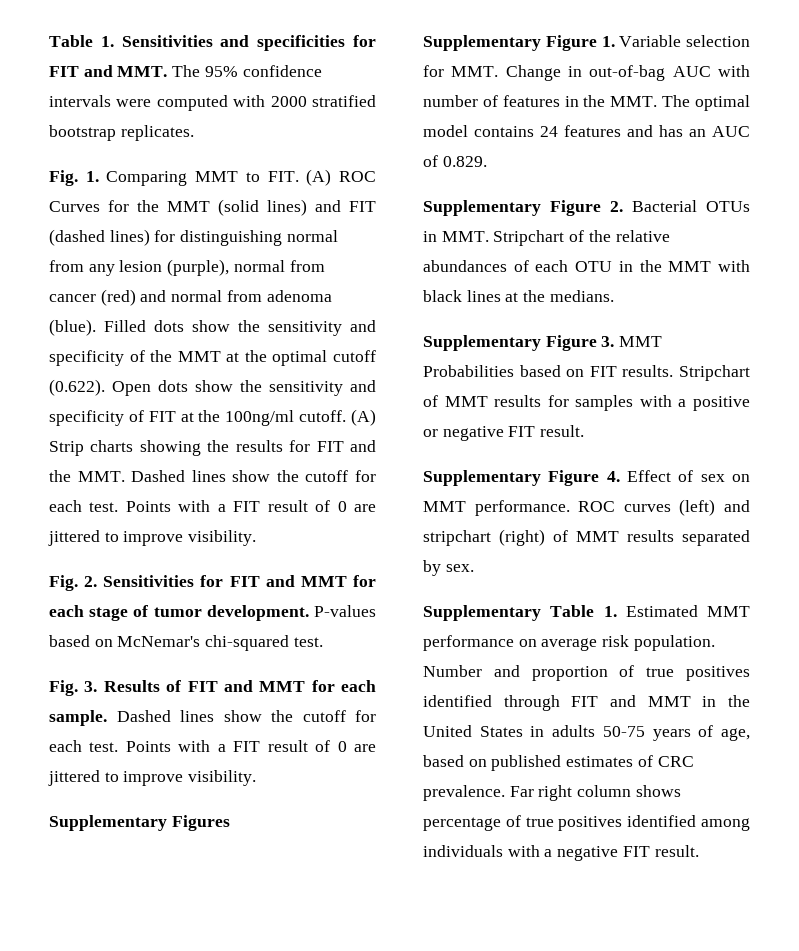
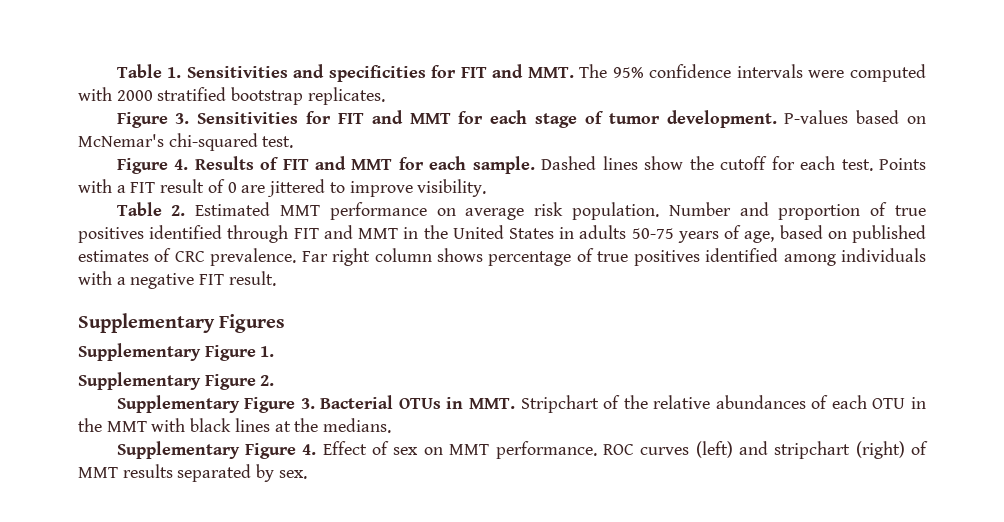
[49,169,377,186] [49,199,376,216] [49,229,338,246] [49,259,325,276] [49,289,332,306] [49,319,376,336] [49,350,376,366] [49,379,376,396] [49,409,376,426] [49,440,377,456] [49,470,376,482] [49,500,376,512] [48,530,257,546] [49,575,98,591] Fig. 1. Comparing MMT to FIT. (A) ROC Curves for the MMT (solid lines) and FIT (dashed lines) for distinguishing normal from any lesion (purple), normal from cancer (red) and normal from adenoma (blue). Filled dots show the sensitivity and specificity of the MMT at the optimal cutoff (0.622). Open dots show the sensitivity and specificity of FIT at the 100ng/ml cutoff. (A) Strip charts showing the results for FIT and the MMT. Dashed lines show the cutoff for each test. Points with a FIT result of 0 are jittered to improve visibility. // Fig. 2. -> [116,112,190,128] Figure 3.
[49,680,98,696] Fig. 3. -> [116,158,189,174] Figure 4.
[49,815,230,831] [423,35,750,51] [423,65,750,81] [423,95,750,111] [423,125,750,137] [423,155,487,167] [423,200,750,216] [423,230,670,246] [423,260,750,272] [423,290,614,302] [423,335,663,351] [423,365,750,381] [423,395,750,411] [423,425,585,441] [423,470,750,486] [423,499,750,516] [423,529,750,546] [423,560,474,576] [423,605,617,621] Supplementary Figures // Supplementary Figure 1. Variable selection for MMT. Change in out-of-bag AUC with number of features in the MMT. The optimal model contains 24 features and has an AUC of 0.829. // Supplementary Figure 2. Bacterial OTUs in MMT. Stripchart of the relative abundances of each OTU in the MMT with black lines at the medians. // Supplementary Figure 3. MMT Probabilities based on FIT results. Stripchart of MMT results for samples with a positive or negative FIT result. // Supplementary Figure 4. Effect of sex on MMT performance. ROC curves (left) and stripchart (right) of MMT results separated by sex. // Supplementary Table 1. -> [116,202,186,216] Table 2.
(699, 851) none -> [78,313,286,333] [78,343,275,361] [78,372,275,390] [116,395,926,413] [78,418,392,433] [116,441,928,459] [78,464,307,482] // Supplementary Figures // Supplementary Figure 1. // Supplementary Figure 2. // Supplementary Figure 3. Bacterial OTUs in MMT. Stripchart of the relative abundances of each OTU in the MMT with black lines at the medians. // Supplementary Figure 4. Effect of sex on MMT performance. ROC curves (left) and stripchart (right) of MMT results separated by sex.

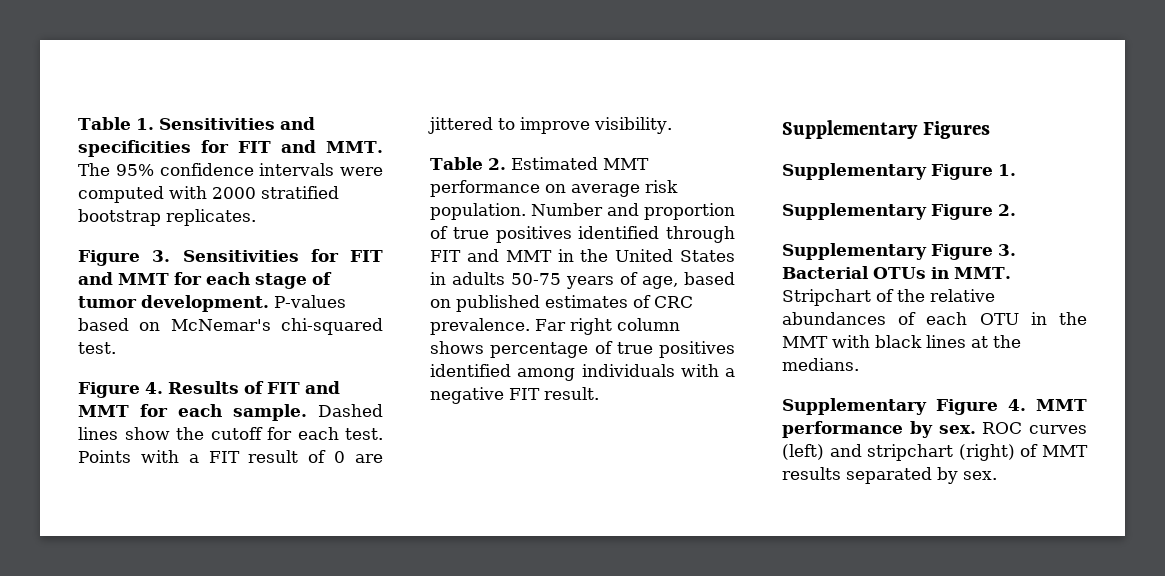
[322,441,597,459] Effect of sex on MMT performance. -> [1036,399,1087,411] [782,421,976,438] MMT performance by sex.

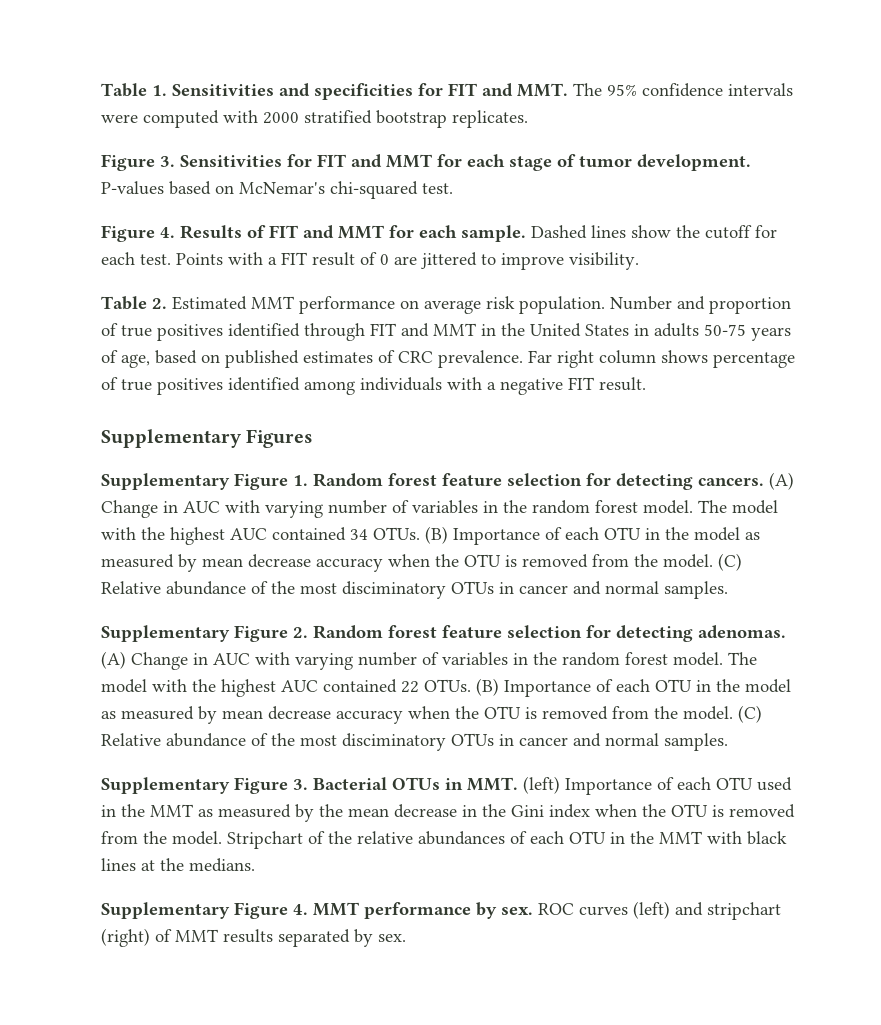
[782,203,1016,220] // Supplementary Figure 2. -> [313,472,794,490] [101,500,778,518] [101,526,760,545] [101,553,742,572] [101,581,728,599] [101,625,786,642] [101,651,757,670] [101,678,791,697] [101,705,762,724] [101,733,728,751] Random forest feature selection for detecting cancers. (A) Change in AUC with varying number of variables in the random forest model. The model with the highest AUC contained 34 OTUs. (B) Importance of each OTU in the model as measured by mean decrease accuracy when the OTU is removed from the model. (C) Relative abundance of the most disciminatory OTUs in cancer and normal samples. // Supplementary Figure 2. Random forest feature selection for detecting adenomas. (A) Change in AUC with varying number of variables in the random forest model. The model with the highest AUC contained 22 OTUs. (B) Importance of each OTU in the model as measured by mean decrease accuracy when the OTU is removed from the model. (C) Relative abundance of the most disciminatory OTUs in cancer and normal samples.
(1011, 273) none -> [523,776,792,795] [101,804,795,822] [101,831,222,845] (left) Importance of each OTU used in the MMT as measured by the mean decrease in the Gini index when the OTU is removed from the model.

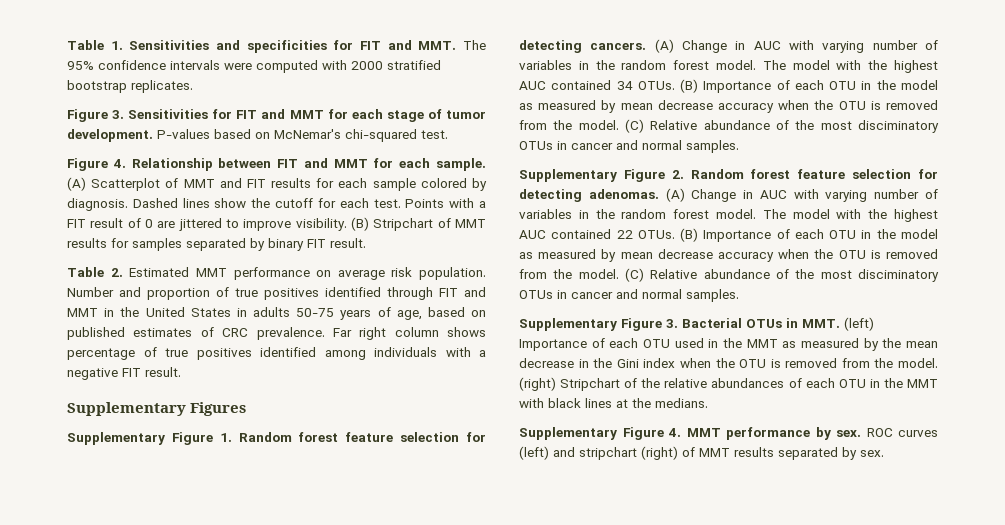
[180,225,266,239] Results of -> [131,158,272,171] Relationship between
(526, 233) none -> [67,177,488,191] [67,198,128,211] (A) Scatterplot of MMT and FIT results for each sample colored by diagnosis.
(639, 261) none -> [350,217,486,231] [67,238,366,251] (B) Stripchart of MMT results for samples separated by binary FIT result.
(222, 838) none -> [519,377,556,391] (right)

